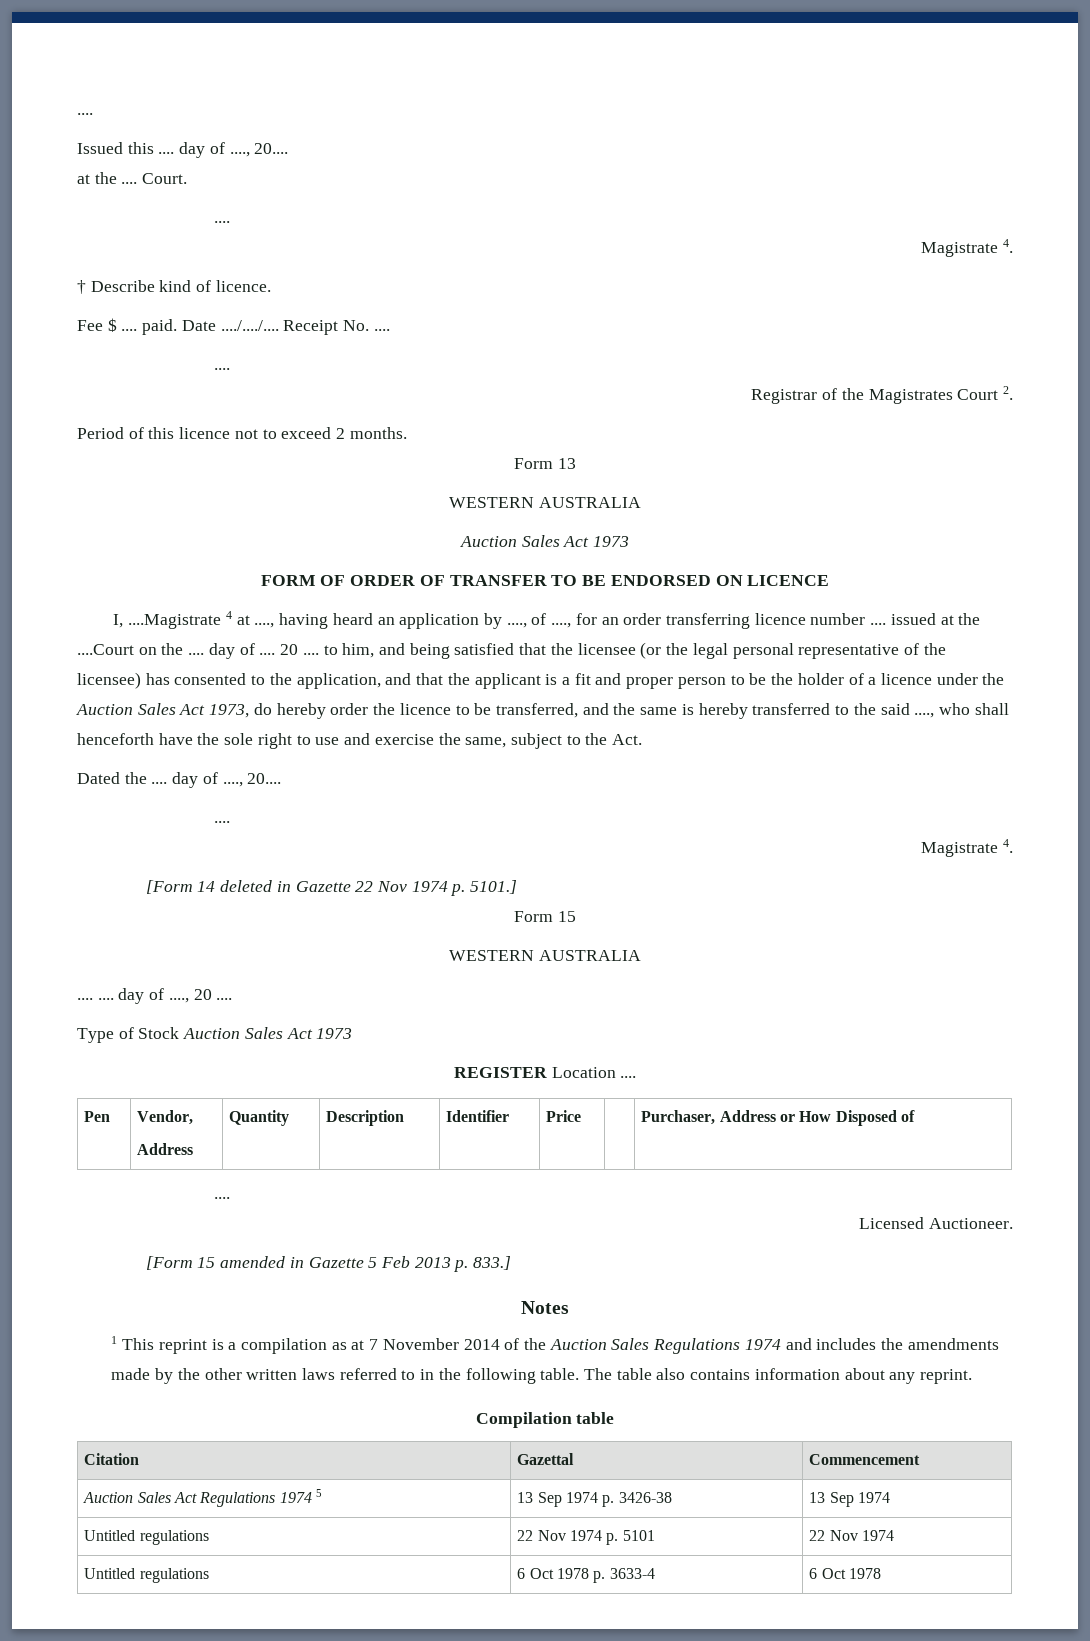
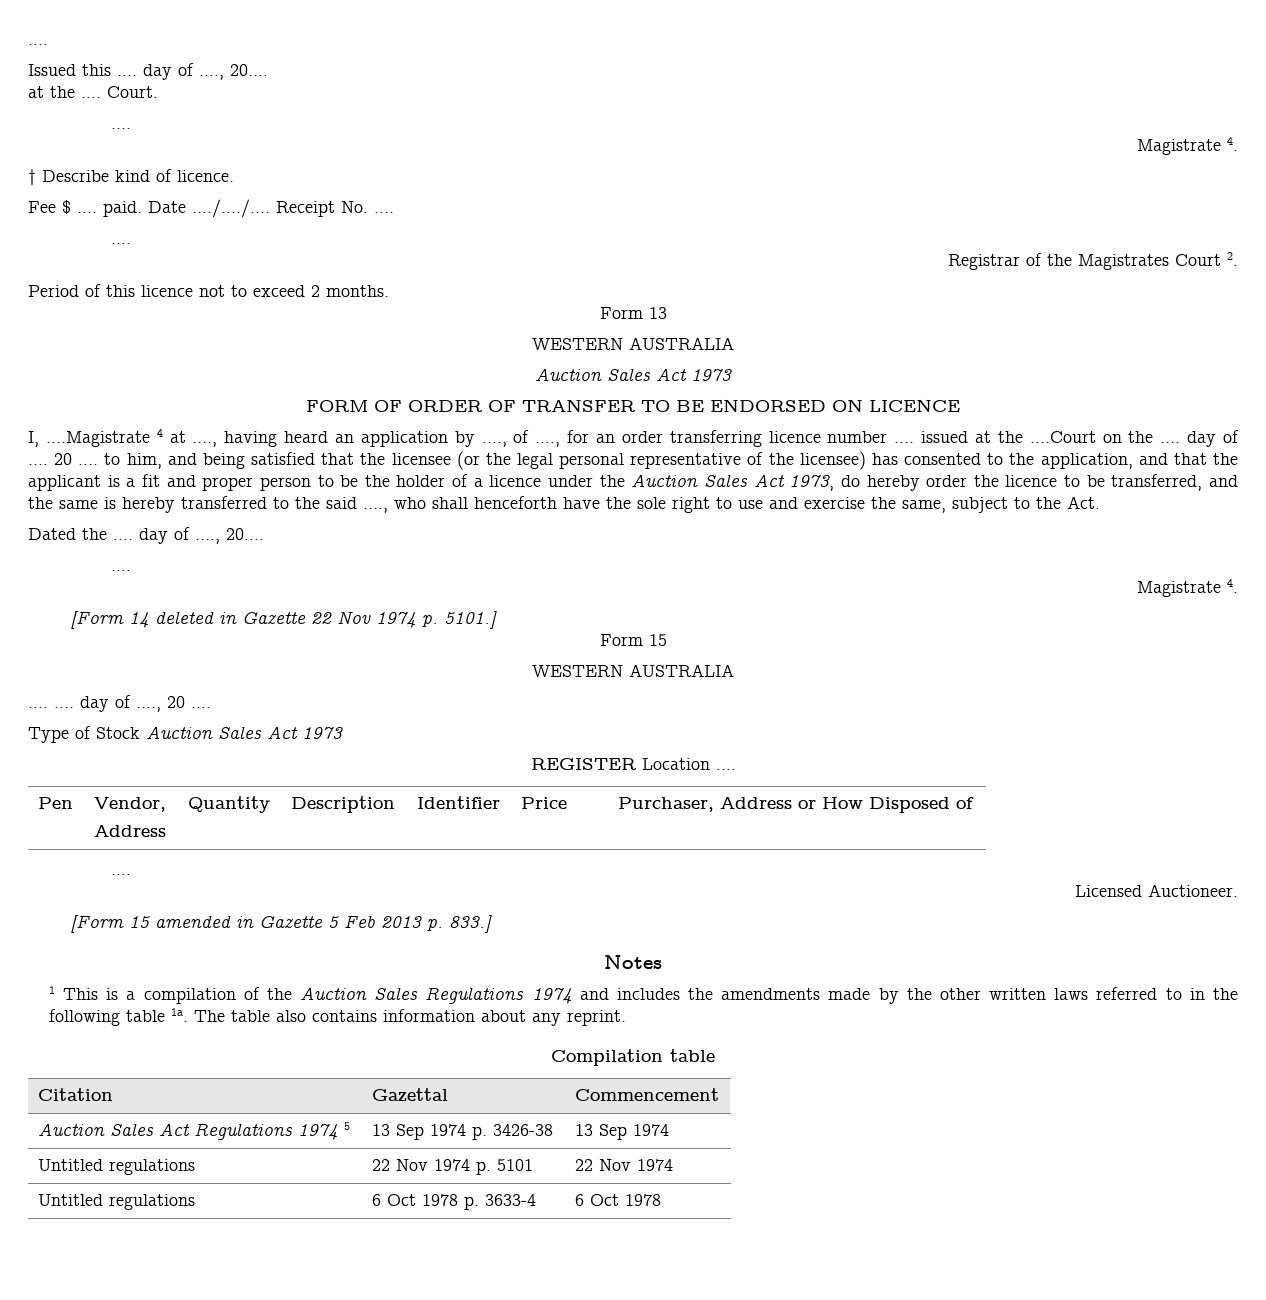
[158,1339,207,1354] reprint -> (99, 994) none
[331,1338,500,1350] as at 7 November 2014 -> (236, 996) none
[540,1368,580,1380] table. -> [125,1008,188,1022] table 1a.

